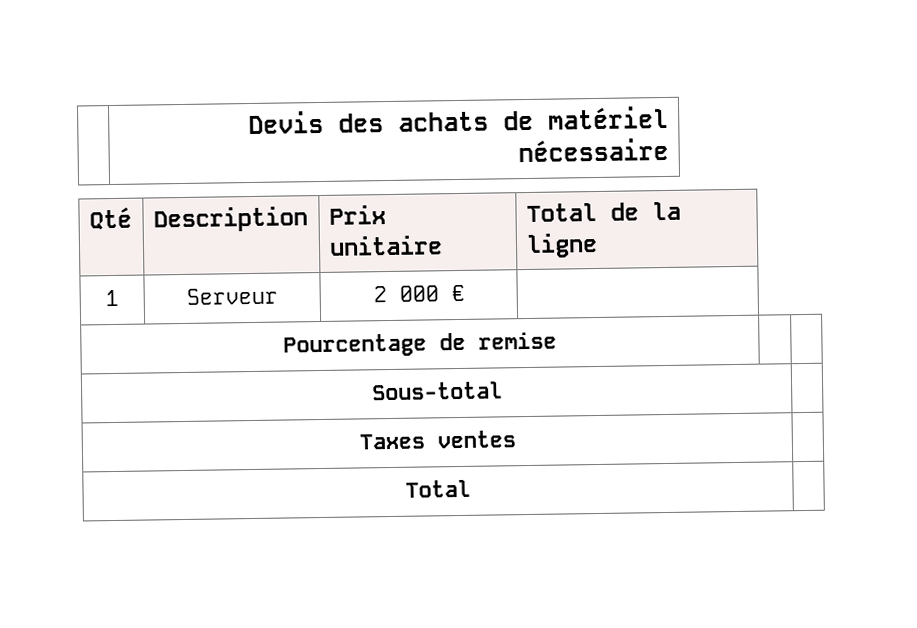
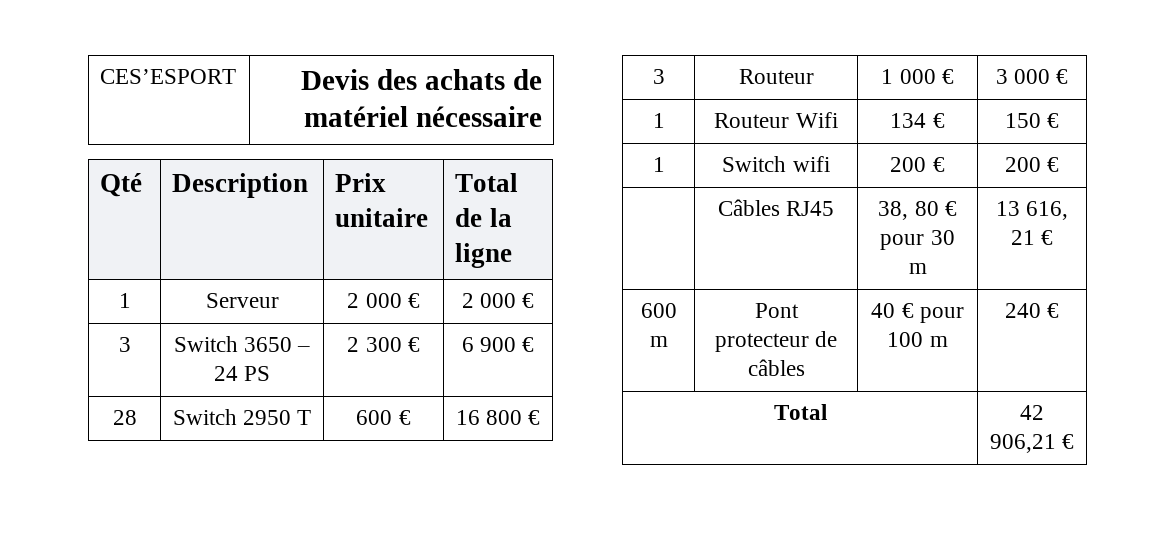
(248, 122) none -> [100,69,237,84] CES’ESPORT
[283,331,557,358] [370,381,503,401] [358,430,516,450] [405,479,471,498] // Pourcentage de remise | | // Sous-total | // Taxes ventes | // Total | -> [461,293,535,308] [118,337,131,352] [173,336,311,352] [213,366,271,381] [347,337,420,352] [461,337,535,352] [112,410,137,425] [172,409,312,425] [356,410,411,425] [455,410,541,425] [652,69,665,84] [738,69,814,84] [881,69,954,84] [995,69,1069,84] [652,113,665,128] [714,112,838,128] [890,113,945,128] [1004,113,1060,128] [652,157,665,172] [722,156,830,172] [890,157,945,172] [1004,157,1060,172] [717,199,835,216] [878,201,957,220] [880,230,955,250] [908,263,927,274] [995,201,1069,220] [1010,230,1054,245] [640,303,677,318] [649,336,668,347] [754,303,799,318] [714,331,838,352] [747,359,805,376] [871,303,964,323] [887,332,948,347] [1004,303,1060,318] [773,404,827,420] [1020,405,1044,420] [989,434,1075,453] 2 000 € // 3 | Switch 3650 – 24 PS | 2 300 € | 6 900 € // 28 | Switch 2950 T | 600 € | 16 800 € // 3 | Routeur | 1 000 € | 3 000 € // 1 | Routeur Wifi | 134 € | 150 € // 1 | Switch wifi | 200 € | 200 € // | Câbles RJ45 | 38, 80 € pour 30 m | 13 616, 21 € // 600 m | Pont protecteur de câbles | 40 € pour 100 m | 240 € // Total | 42 906,21 €

